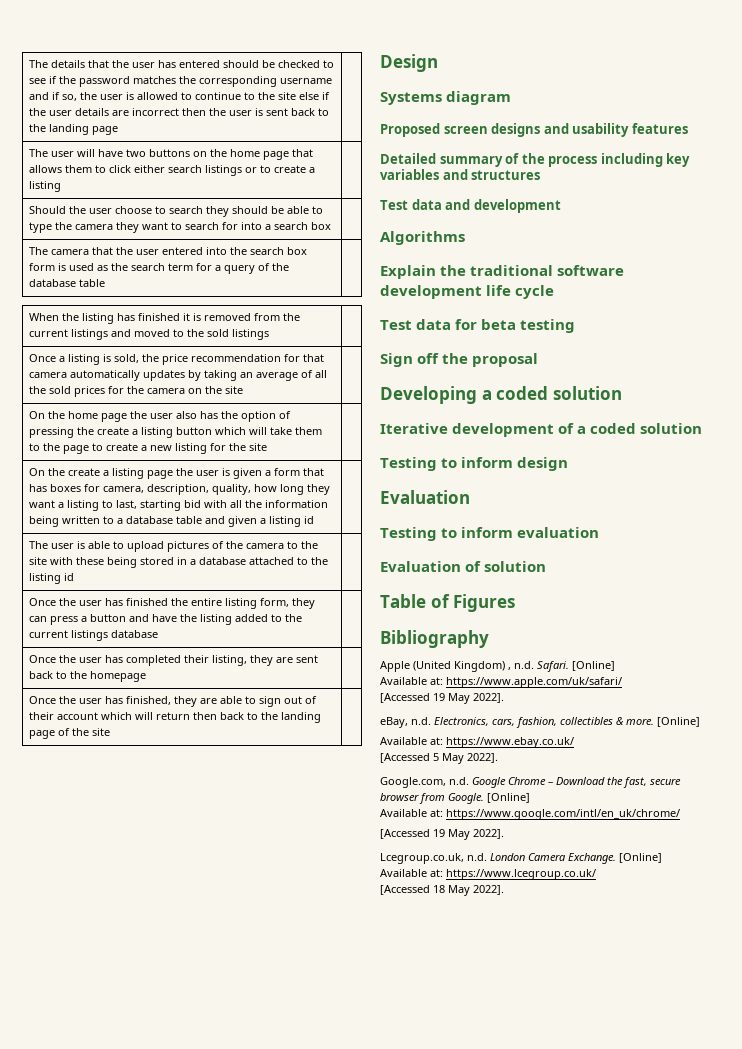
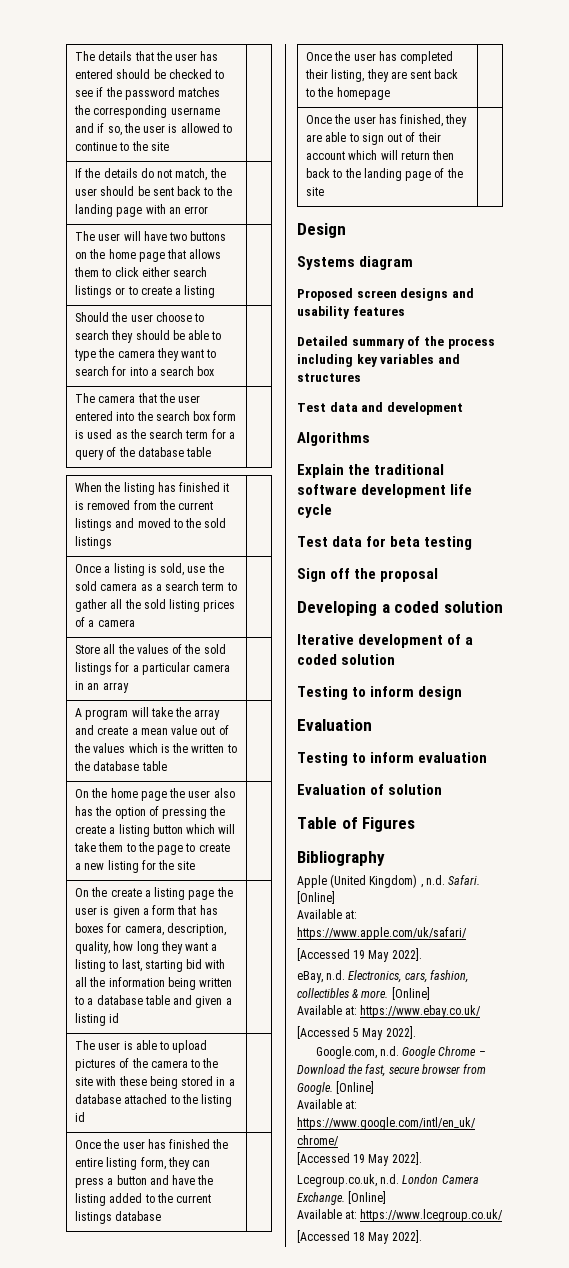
[298,92,330,100] [28,108,263,116] else if the user details are incorrect then the user is -> [75,168,226,181] [75,186,150,196] | // If the details do not match, the user should be
(118, 130) none -> [145,204,209,214] with an error
[141,354,324,365] [28,370,327,381] [28,386,243,397] the price recommendation for that camera automatically updates by taking an average of all the sold prices for the camera on the site -> [187,563,224,573] [75,581,237,591] [75,599,236,612] [75,617,135,627] [75,644,226,654] [75,662,231,675] [75,681,129,693] [75,707,221,720] [75,725,229,735] [74,743,237,753] [74,761,167,771] use the sold camera as a search term to gather all the sold listing prices of a camera | // Store all the values of the sold listings for a particular camera in an array | // A program will take the array and create a mean value out of the values which is the written to the database table

